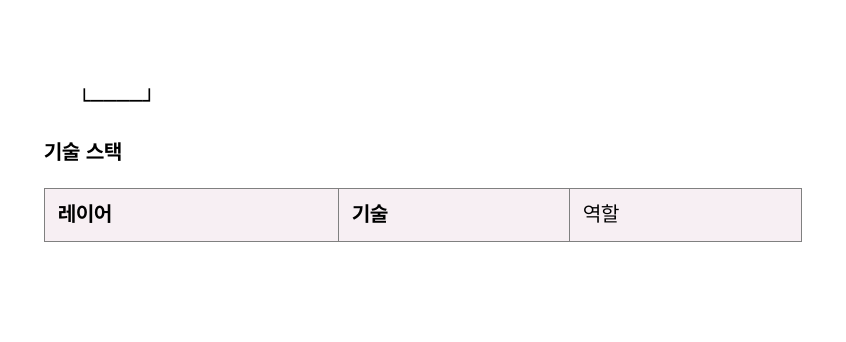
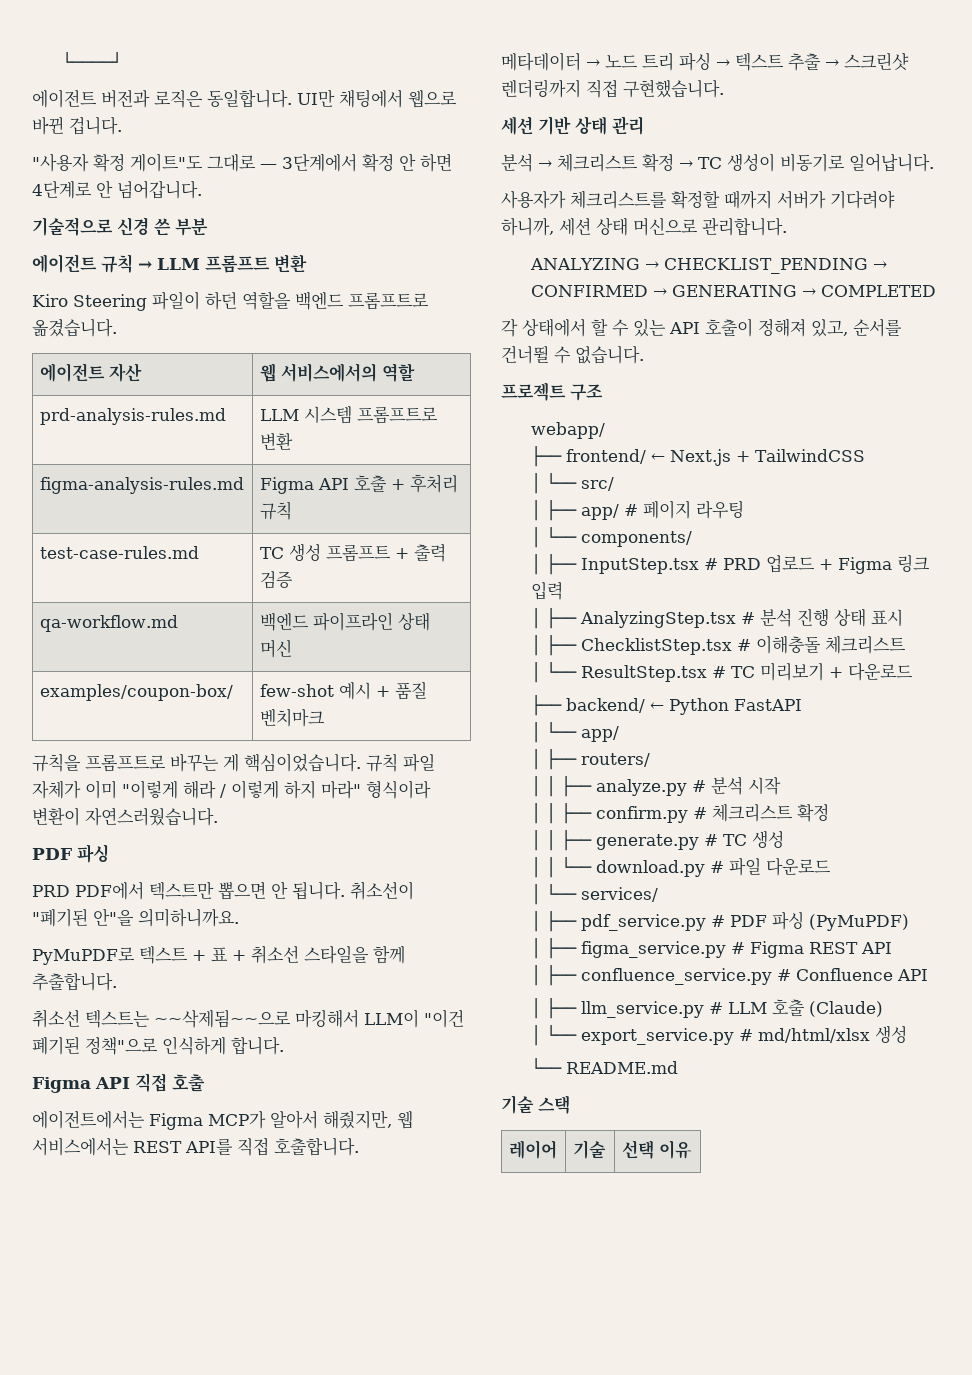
(156, 98) none -> [32,89,457,108] [32,116,122,135] [32,153,452,172] [32,180,202,199] [32,217,208,236] [32,254,307,273] [32,291,429,311] [32,319,117,337] [39,363,142,382] [259,363,415,382] [39,408,226,425] [259,406,438,424] [259,432,293,450] [39,477,244,494] [259,474,458,494] [259,501,292,520] [39,546,199,559] [259,543,446,562] [259,571,293,589] [39,615,178,632] [259,612,430,631] [259,639,292,658] [39,684,233,701] [259,681,427,700] [259,708,325,727] [32,753,435,772] [32,780,431,799] [32,807,218,826] [32,844,109,863] [32,881,414,900] [32,908,239,927] [32,945,405,965] [32,973,117,991] [32,1009,464,1028] [32,1036,284,1055] [32,1073,205,1093] [32,1110,413,1130] [32,1137,359,1156] [501,52,909,71] [501,79,724,98] [501,116,644,135] [501,153,934,172] [501,190,895,209] [501,217,787,236] [530,258,888,274] [531,285,937,297] [501,318,902,337] [501,345,644,364] [501,382,603,401] [531,422,606,439] [531,446,866,467] [531,473,615,494] [531,500,745,521] [531,527,693,548] [531,554,931,575] [531,581,564,600] [531,608,904,629] [531,635,907,656] [531,662,914,683] [531,695,803,716] [531,722,620,743] [531,749,651,770] [531,776,782,797] [531,803,830,824] [531,830,785,851] [531,857,832,878] [531,884,659,905] [531,911,910,932] [531,938,893,959] [531,965,929,986] [531,998,884,1019] [531,1025,908,1046] [531,1058,679,1074] // 에이전트 버전과 로직은 동일합니다. UI만 채팅에서 웹으로 바뀐 겁니다. // "사용자 확정 게이트"도 그대로 — 3단계에서 확정 안 하면 4단계로 안 넘어갑니다. // 기술적으로 신경 쓴 부분 // 에이전트 규칙 → LLM 프롬프트 변환 // Kiro Steering 파일이 하던 역할을 백엔드 프롬프트로 옮겼습니다. // 에이전트 자산 | 웹 서비스에서의 역할 // prd-analysis-rules.md | LLM 시스템 프롬프트로 변환 // figma-analysis-rules.md | Figma API 호출 + 후처리 규칙 // test-case-rules.md | TC 생성 프롬프트 + 출력 검증 // qa-workflow.md | 백엔드 파이프라인 상태 머신 // examples/coupon-box/ | few-shot 예시 + 품질 벤치마크 // 규칙을 프롬프트로 바꾸는 게 핵심이었습니다. 규칙 파일 자체가 이미 "이렇게 해라 / 이렇게 하지 마라" 형식이라 변환이 자연스러웠습니다. // PDF 파싱 // PRD PDF에서 텍스트만 뽑으면 안 됩니다. 취소선이 "폐기된 안"을 의미하니까요. // PyMuPDF로 텍스트 + 표 + 취소선 스타일을 함께 추출합니다. // 취소선 텍스트는 ~~삭제됨~~으로 마킹해서 LLM이 "이건 폐기된 정책"으로 인식하게 합니다. // Figma API 직접 호출 // 에이전트에서는 Figma MCP가 알아서 해줬지만, 웹 서비스에서는 REST API를 직접 호출합니다. // 메타데이터 → 노드 트리 파싱 → 텍스트 추출 → 스크린샷 렌더링까지 직접 구현했습니다. // 세션 기반 상태 관리 // 분석 → 체크리스트 확정 → TC 생성이 비동기로 일어납니다. // 사용자가 체크리스트를 확정할 때까지 서버가 기다려야 하니까, 세션 상태 머신으로 관리합니다. // ANALYZING → CHECKLIST_PENDING → CONFIRMED → GENERATING → COMPLETED // 각 상태에서 할 수 있는 API 호출이 정해져 있고, 순서를 건너뛸 수 없습니다. // 프로젝트 구조 // webapp/ // ├── frontend/ ← Next.js + TailwindCSS // │ └── src/ // │ ├── app/ # 페이지 라우팅 // │ └── components/ // │ ├── InputStep.tsx # PRD 업로드 + Figma 링크 입력 // │ ├── AnalyzingStep.tsx # 분석 진행 상태 표시 // │ ├── ChecklistStep.tsx # 이해충돌 체크리스트 // │ └── ResultStep.tsx # TC 미리보기 + 다운로드 // ├── backend/ ← Python FastAPI // │ └── app/ // │ ├── routers/ // │ │ ├── analyze.py # 분석 시작 // │ │ ├── confirm.py # 체크리스트 확정 // │ │ ├── generate.py # TC 생성 // │ │ └── download.py # 파일 다운로드 // │ └── services/ // │ ├── pdf_service.py # PDF 파싱 (PyMuPDF) // │ ├── figma_service.py # Figma REST API // │ ├── confluence_service.py # Confluence API // │ ├── llm_service.py # LLM 호출 (Claude) // │ └── export_service.py # md/html/xlsx 생성 // └── README.md
[583,204,620,223] 역할 -> [621,1140,692,1159] 선택 이유

